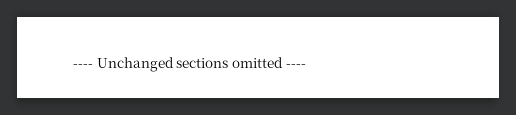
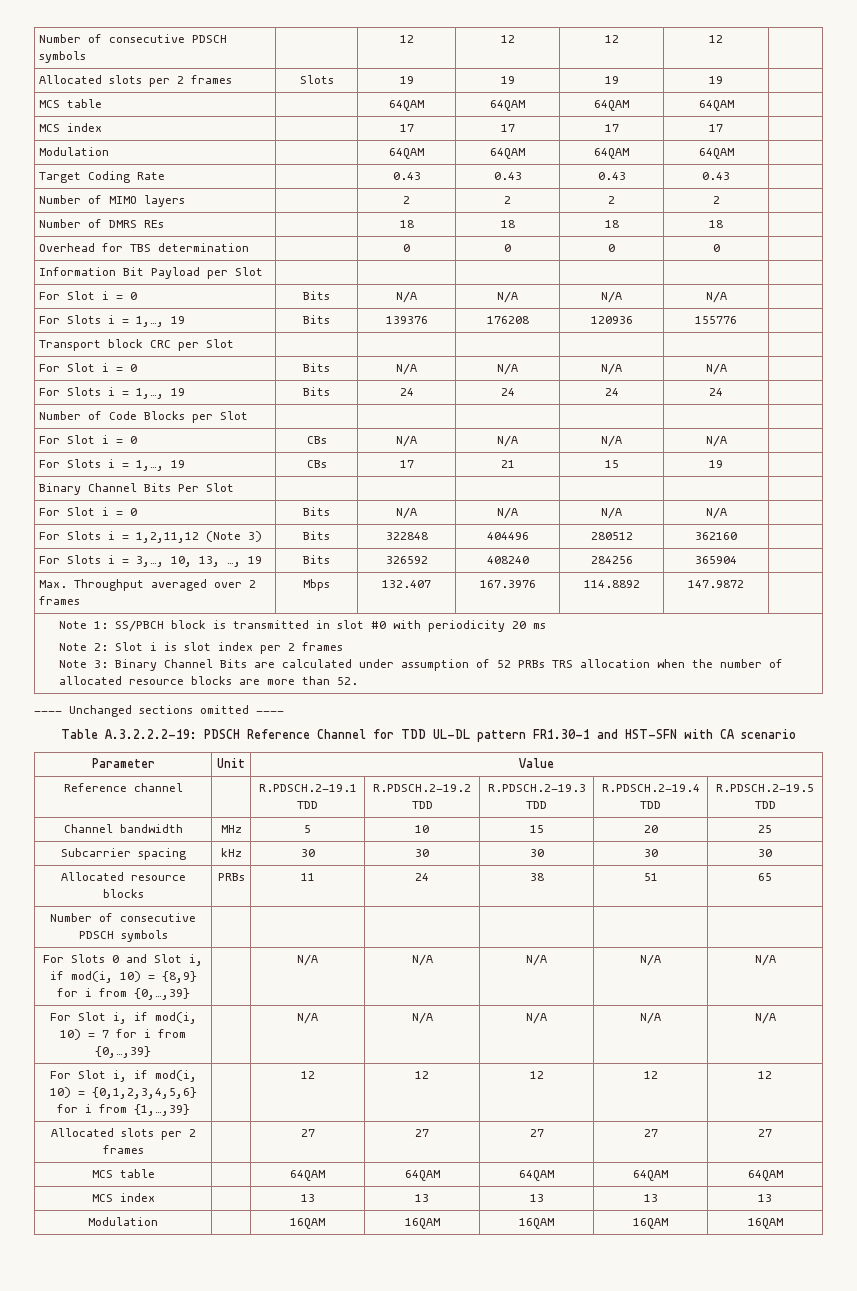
(73, 66) none -> [39,34,228,43] [39,51,87,63] [399,35,414,43] [500,35,515,43] [604,35,619,43] [709,35,723,43] [39,75,233,87] [299,75,334,84] [399,76,414,84] [500,76,515,84] [604,76,619,84] [709,76,723,84] [39,99,103,108] [389,100,424,111] [490,100,525,111] [594,100,629,111] [698,100,734,111] [39,123,103,132] [399,124,414,132] [500,124,515,132] [604,124,619,132] [709,124,723,132] [39,147,110,156] [389,148,424,159] [490,148,525,159] [594,148,629,159] [698,148,734,159] [39,171,166,183] [392,172,421,180] [493,172,522,180] [597,172,626,180] [702,172,730,180] [39,195,186,207] [403,196,410,204] [504,196,511,204] [608,196,615,204] [712,196,720,204] [39,219,165,228] [399,220,414,228] [500,220,515,228] [604,220,619,228] [709,220,723,228] [39,243,250,252] [403,244,410,252] [504,244,511,252] [608,244,615,252] [712,244,720,252] [39,267,264,279] [39,291,138,300] [303,291,330,300] [396,291,417,303] [497,291,518,303] [601,291,622,303] [705,291,727,303] [39,315,186,327] [303,315,330,324] [385,316,428,324] [486,316,529,324] [590,316,633,324] [695,316,737,324] [39,339,235,351] [39,363,138,372] [303,363,330,372] [396,363,417,375] [497,363,518,375] [601,363,622,375] [705,363,727,375] [39,387,186,399] [303,387,330,396] [399,388,414,396] [500,388,515,396] [604,388,619,396] [709,388,723,396] [39,411,249,423] [39,435,138,444] [306,436,327,444] [396,435,417,447] [497,435,518,447] [601,435,622,447] [705,435,727,447] [39,459,186,471] [306,460,327,468] [399,460,414,468] [500,460,515,468] [604,460,619,468] [709,460,723,468] [39,483,235,495] [39,507,138,516] [303,507,330,516] [396,507,417,519] [497,507,518,519] [601,507,622,519] [705,507,727,519] [39,531,263,543] [303,531,330,540] [385,532,428,540] [486,532,529,540] [590,532,633,540] [695,532,737,540] [39,555,263,567] [303,555,330,564] [385,556,428,564] [486,556,529,564] [590,556,633,564] [695,556,737,564] [39,579,257,591] [39,596,81,605] [303,579,330,591] [382,580,431,588] [479,580,536,588] [583,580,640,588] [688,580,744,588] [58,620,546,632] [58,642,343,654] [58,659,783,671] [58,676,358,685] Number of consecutive PDSCH symbols | | 12 | 12 | 12 | 12 | // Allocated slots per 2 frames | Slots | 19 | 19 | 19 | 19 | // MCS table | | 64QAM | 64QAM | 64QAM | 64QAM | // MCS index | | 17 | 17 | 17 | 17 | // Modulation | | 64QAM | 64QAM | 64QAM | 64QAM | // Target Coding Rate | | 0.43 | 0.43 | 0.43 | 0.43 | // Number of MIMO layers | | 2 | 2 | 2 | 2 | // Number of DMRS REs | | 18 | 18 | 18 | 18 | // Overhead for TBS determination | | 0 | 0 | 0 | 0 | // Information Bit Payload per Slot | | | | | | // For Slot i = 0 | Bits | N/A | N/A | N/A | N/A | // For Slots i = 1,…, 19 | Bits | 139376 | 176208 | 120936 | 155776 | // Transport block CRC per Slot | | | | | | // For Slot i = 0 | Bits | N/A | N/A | N/A | N/A | // For Slots i = 1,…, 19 | Bits | 24 | 24 | 24 | 24 | // Number of Code Blocks per Slot | | | | | | // For Slot i = 0 | CBs | N/A | N/A | N/A | N/A | // For Slots i = 1,…, 19 | CBs | 17 | 21 | 15 | 19 | // Binary Channel Bits Per Slot | | | | | | // For Slot i = 0 | Bits | N/A | N/A | N/A | N/A | // For Slots i = 1,2,11,12 (Note 3) | Bits | 322848 | 404496 | 280512 | 362160 | // For Slots i = 3,…, 10, 13, …, 19 | Bits | 326592 | 408240 | 284256 | 365904 | // Max. Throughput averaged over 2 frames | Mbps | 132.407 | 167.3976 | 114.8892 | 147.9872 | // Note 1: SS/PBCH block is transmitted in slot #0 with periodicity 20 ms // Note 2: Slot i is slot index per 2 frames // Note 3: Binary Channel Bits are calculated under assumption of 52 PRBs TRS allocation when the number of allocated resource blocks are more than 52. //
(306, 66) none -> [61,729,796,742] [91,758,155,768] [217,758,245,768] [519,758,554,768] [63,783,183,792] [258,784,357,792] [297,801,318,809] [373,784,471,792] [411,801,433,809] [487,784,586,792] [526,801,547,809] [601,784,700,792] [640,801,661,809] [716,784,814,792] [754,801,776,809] [63,824,183,833] [220,825,242,833] [304,825,311,833] [415,825,429,833] [529,825,544,833] [643,825,658,833] [758,825,772,833] [60,848,186,860] [220,848,242,857] [300,849,315,857] [415,849,429,857] [529,849,544,857] [643,849,658,857] [758,849,772,857] [60,872,186,881] [102,889,144,898] [217,873,245,881] [300,873,315,881] [415,873,429,881] [529,873,544,881] [643,873,658,881] [758,873,772,881] [50,913,196,922] [78,930,168,942] [43,954,203,966] [49,971,197,983] [56,988,190,1000] [297,954,318,966] [411,954,433,966] [526,954,547,966] [640,954,661,966] [754,954,776,966] [49,1012,197,1024] [60,1029,186,1040] [95,1046,151,1058] [297,1012,318,1024] [411,1012,433,1024] [526,1012,547,1024] [640,1012,661,1024] [754,1012,776,1024] [49,1070,197,1082] [49,1087,197,1099] [56,1104,190,1116] [300,1071,315,1079] [415,1071,429,1079] [529,1071,544,1079] [643,1071,658,1079] [758,1071,772,1079] [50,1128,196,1140] [102,1145,144,1154] [300,1129,315,1137] [415,1129,429,1137] [529,1129,544,1137] [643,1129,658,1137] [758,1129,772,1137] [91,1169,155,1178] [290,1170,325,1181] [404,1170,440,1181] [519,1170,554,1181] [633,1170,668,1181] [747,1170,783,1181] [91,1193,155,1202] [300,1194,315,1202] [415,1194,429,1202] [529,1194,544,1202] [643,1194,658,1202] [758,1194,772,1202] [88,1217,158,1226] [290,1218,325,1229] [404,1218,440,1229] [519,1218,554,1229] [633,1218,668,1229] [747,1218,783,1229] // Table A.3.2.2.2-19: PDSCH Reference Channel for TDD UL-DL pattern FR1.30-1 and HST-SFN with CA scenario // Parameter | Unit | Value // Reference channel | | R.PDSCH.2-19.1 TDD | R.PDSCH.2-19.2 TDD | R.PDSCH.2-19.3 TDD | R.PDSCH.2-19.4 TDD | R.PDSCH.2-19.5 TDD // Channel bandwidth | MHz | 5 | 10 | 15 | 20 | 25 // Subcarrier spacing | kHz | 30 | 30 | 30 | 30 | 30 // Allocated resource blocks | PRBs | 11 | 24 | 38 | 51 | 65 // Number of consecutive PDSCH symbols | | | | | | // For Slots 0 and Slot i, if mod(i, 10) = {8,9} for i from {0,…,39} | | N/A | N/A | N/A | N/A | N/A // For Slot i, if mod(i, 10) = 7 for i from {0,…,39} | | N/A | N/A | N/A | N/A | N/A // For Slot i, if mod(i, 10) = {0,1,2,3,4,5,6} for i from {1,…,39} | | 12 | 12 | 12 | 12 | 12 // Allocated slots per 2 frames | | 27 | 27 | 27 | 27 | 27 // MCS table | | 64QAM | 64QAM | 64QAM | 64QAM | 64QAM // MCS index | | 13 | 13 | 13 | 13 | 13 // Modulation | | 16QAM | 16QAM | 16QAM | 16QAM | 16QAM

